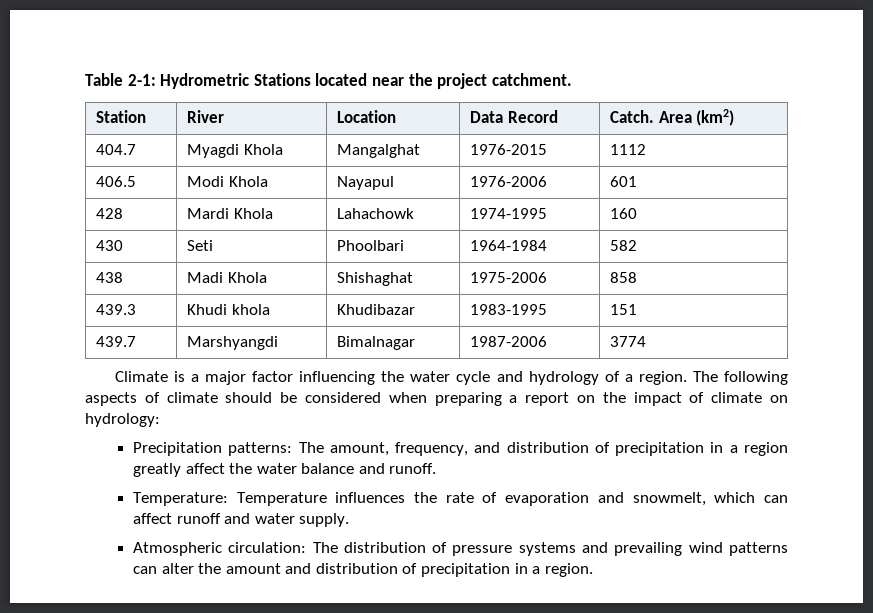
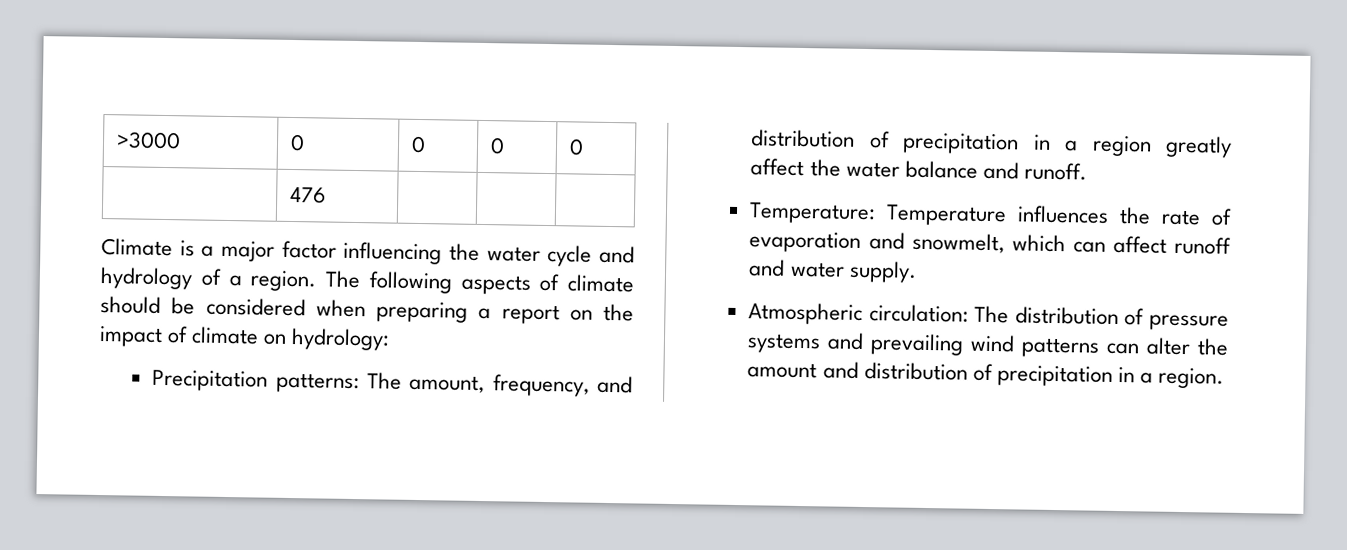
[85,73,572,89] [96,110,147,123] [187,110,225,123] [337,110,397,123] [470,110,558,123] [610,109,735,126] [96,144,137,155] [187,144,283,158] [337,144,421,158] [470,144,548,155] [610,144,647,155] [96,176,137,187] [187,176,268,187] [337,176,395,190] [470,176,548,187] [610,176,638,187] [96,208,124,219] [187,208,273,219] [337,208,415,219] [470,208,548,219] [610,208,638,219] [96,240,124,251] [187,240,214,251] [337,240,405,251] [470,240,548,251] [610,240,638,251] [96,272,124,283] [187,272,267,283] [337,272,414,286] [470,272,548,283] [610,272,638,283] [96,304,137,315] [187,304,270,315] [337,304,416,315] [470,304,548,315] [610,304,638,315] [96,336,137,347] [187,336,279,350] [337,336,416,350] [470,336,548,347] [610,336,647,347] Table 2-1: Hydrometric Stations located near the project catchment. // Station | River | Location | Data Record | Catch. Area (km2) // 404.7 | Myagdi Khola | Mangalghat | 1976-2015 | 1112 // 406.5 | Modi Khola | Nayapul | 1976-2006 | 601 // 428 | Mardi Khola | Lahachowk | 1974-1995 | 160 // 430 | Seti | Phoolbari | 1964-1984 | 582 // 438 | Madi Khola | Shishaghat | 1975-2006 | 858 // 439.3 | Khudi khola | Khudibazar | 1983-1995 | 151 // 439.7 | Marshyangdi | Bimalnagar | 1987-2006 | 3774 -> [115,131,181,150] [289,133,305,152] [410,135,426,154] [489,137,505,155] [568,138,584,156] [289,186,326,204] >3000 | 0 | 0 | 0 | 0 // | 476 | | |

